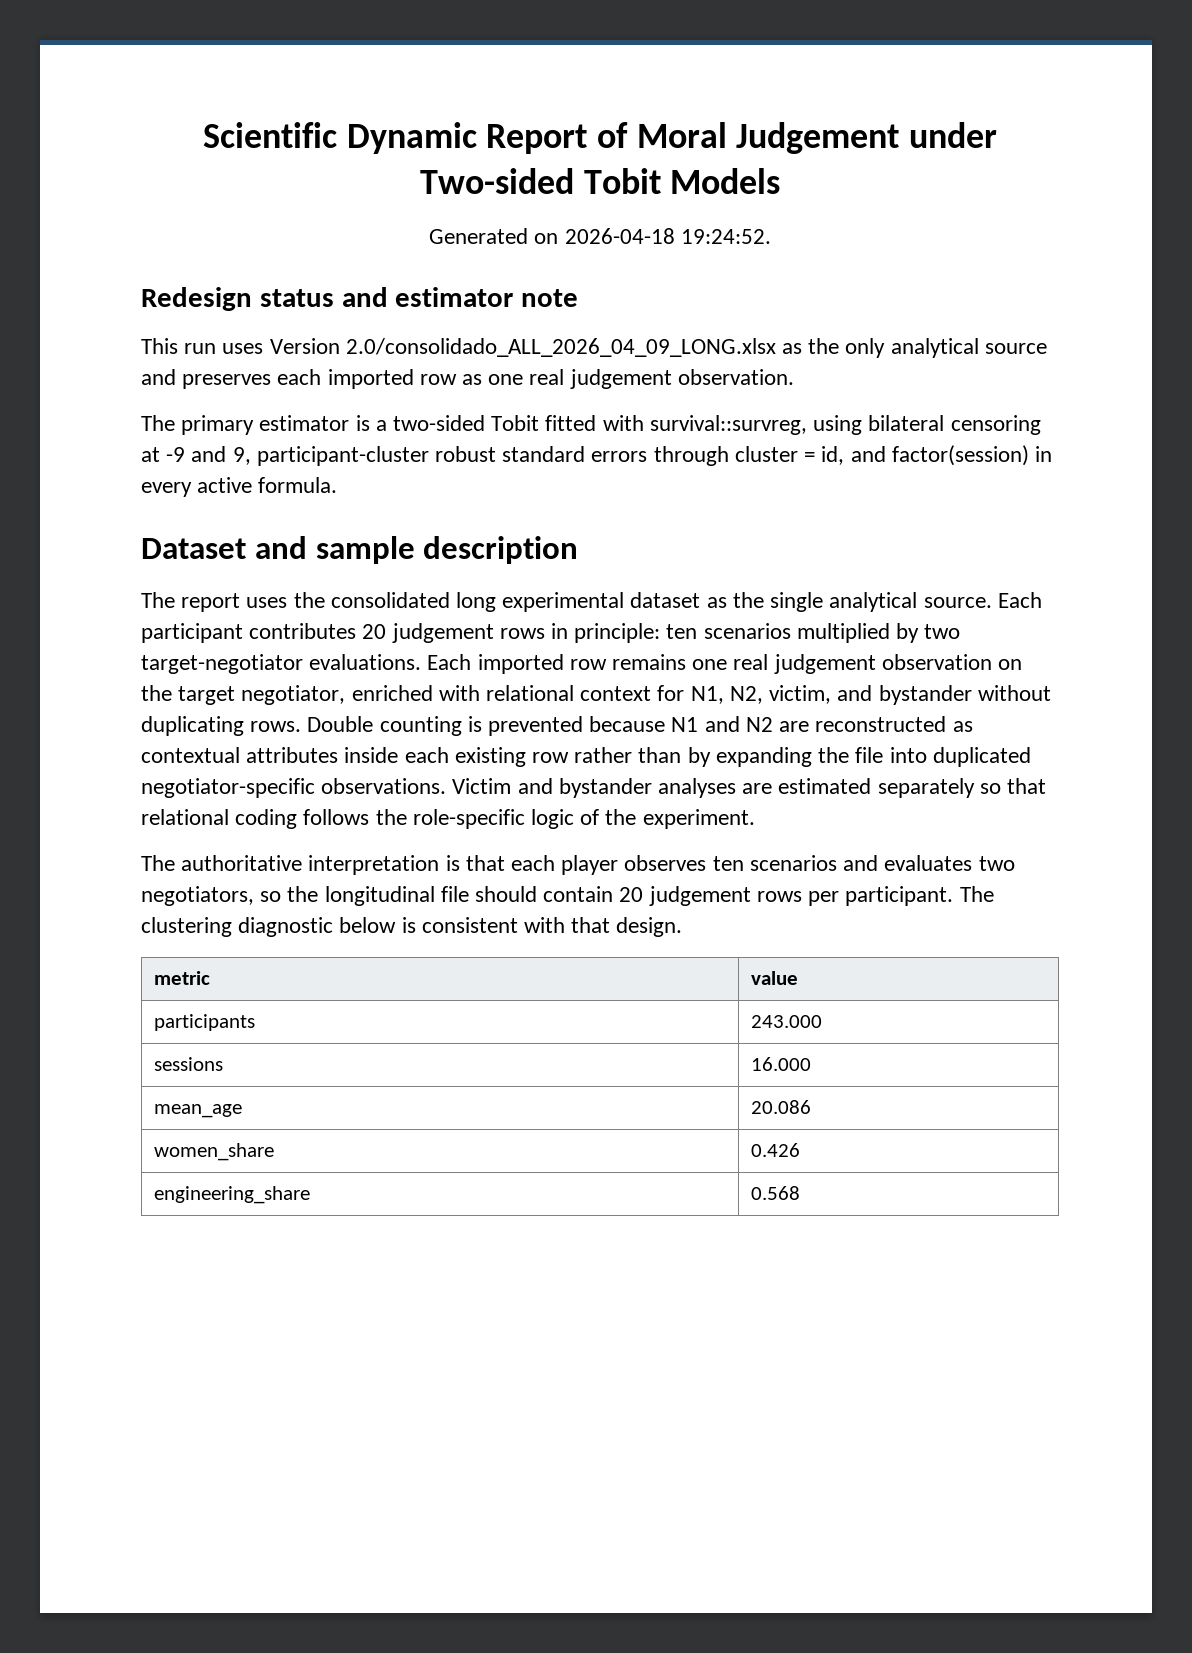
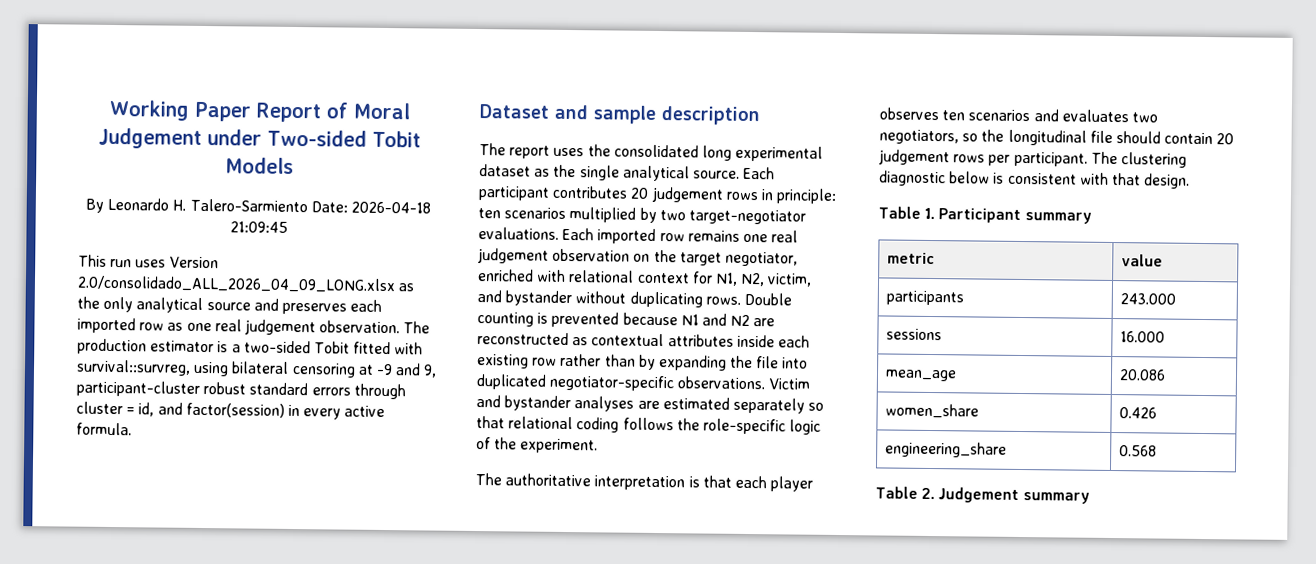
[202,122,477,154] Scientific Dynamic -> [109,99,251,122] Working Paper
[429,228,771,244] [141,287,579,311] Generated on 2026-04-18 19:24:52. // Redesign status and estimator note -> [86,197,431,214] [229,221,288,233] By Leonardo H. Talero-Sarmiento Date: 2026-04-18 21:09:45
[141,415,255,435] // The primary -> [403,321,431,334] [77,338,147,355] The production
(683, 927) none -> [878,206,1092,224] // Table 1. Participant summary
(800, 1193) none -> [875,486,1090,504] // Table 2. Judgement summary

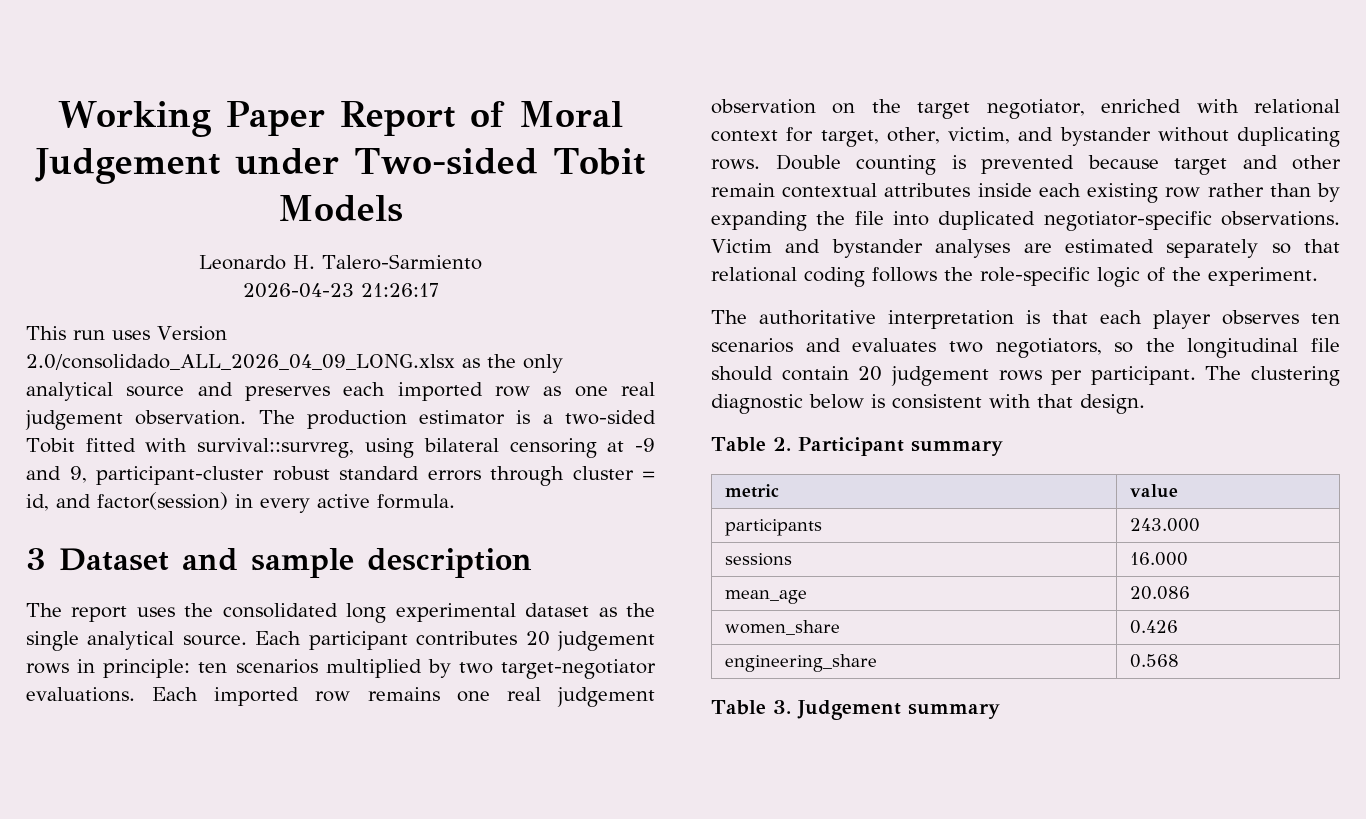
[86,198,105,213] By -> (403, 208) none
[310,201,431,214] [229,221,288,233] Date: 2026-04-18 21:09:45 -> [242,283,439,298] // 2026-04-23 21:26:17
(132, 429) none -> [26,548,46,570] 3
[714,272,766,287] N1, N2, -> [820,127,940,147] target, other,
[680,313,776,327] [477,332,589,346] N1 and N2 are reconstructed as -> [1174,155,1341,175] [711,183,775,197] target and other remain
[924,207,936,220] 1. -> [772,437,791,451] 2.
[921,487,936,500] 2. -> [772,700,791,714] 3.

